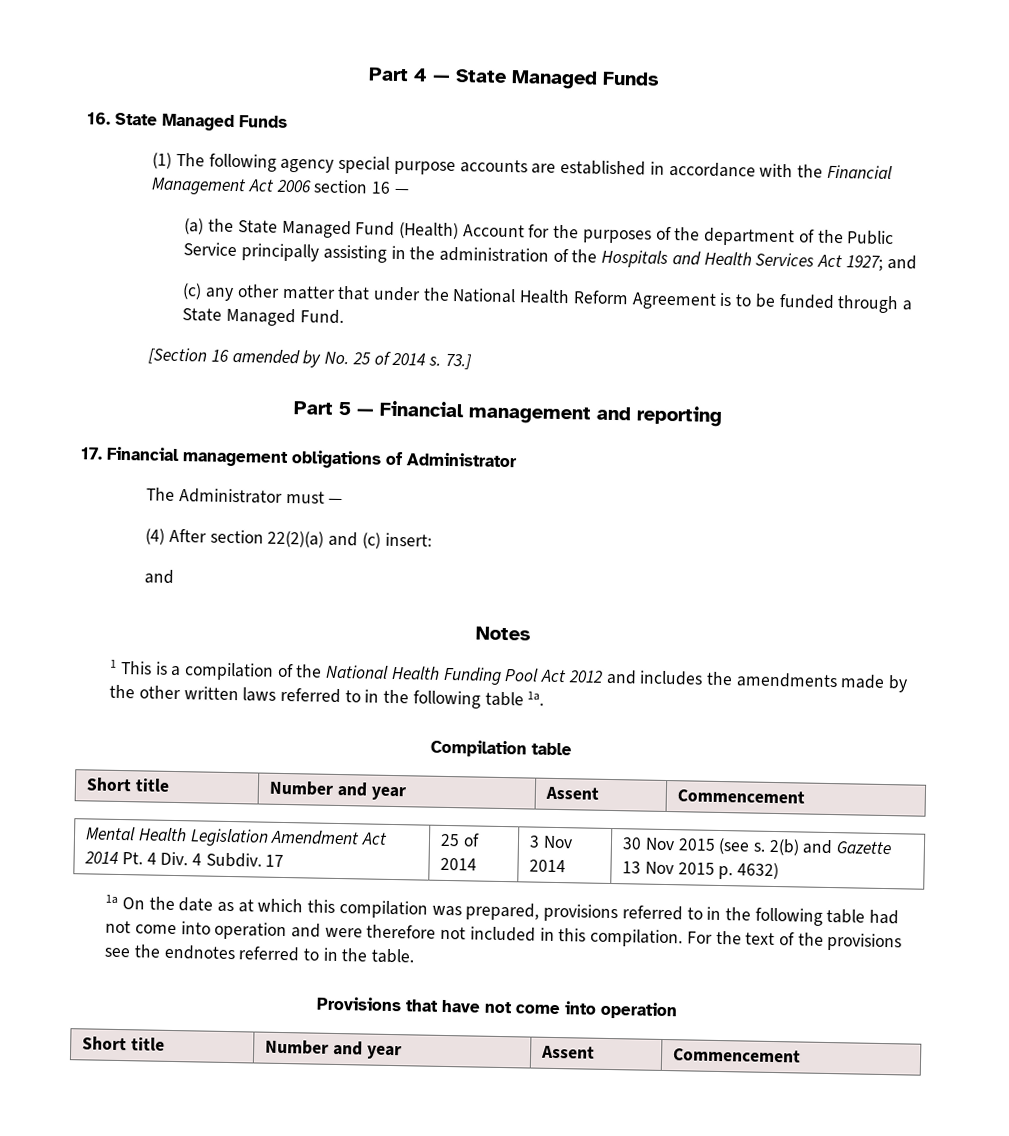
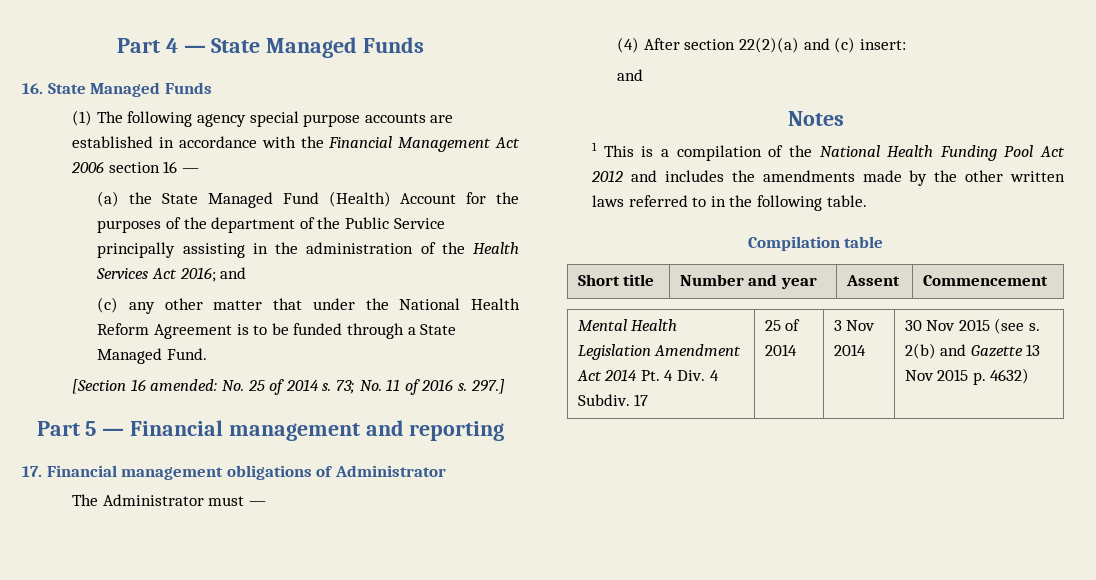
[601,249,701,268] Hospitals and -> (465, 248) none
[845,255,883,271] 1927; -> [179,267,216,282] 2016;
[231,348,322,368] amended by -> [150,379,218,391] amended:
[444,353,472,370] 73.] -> [335,379,505,395] 73; No. 11 of 2016 s. 297.]
[484,691,545,707] table 1a. -> [826,195,867,207] table.
[105,894,900,926] [105,920,903,952] [104,944,415,964] [315,996,678,1020] [82,1036,165,1051] [265,1039,402,1060] [541,1045,596,1059] [673,1048,802,1063] // 1a On the date as at which this compilation was prepared, provisions referred to in the following table had not come into operation and were therefore not included in this compilation. For the text of the provisions see the endnotes referred to in the table. // Provisions that have not come into operation // Short title | Number and year | Assent | Commencement -> (1030, 376) none

